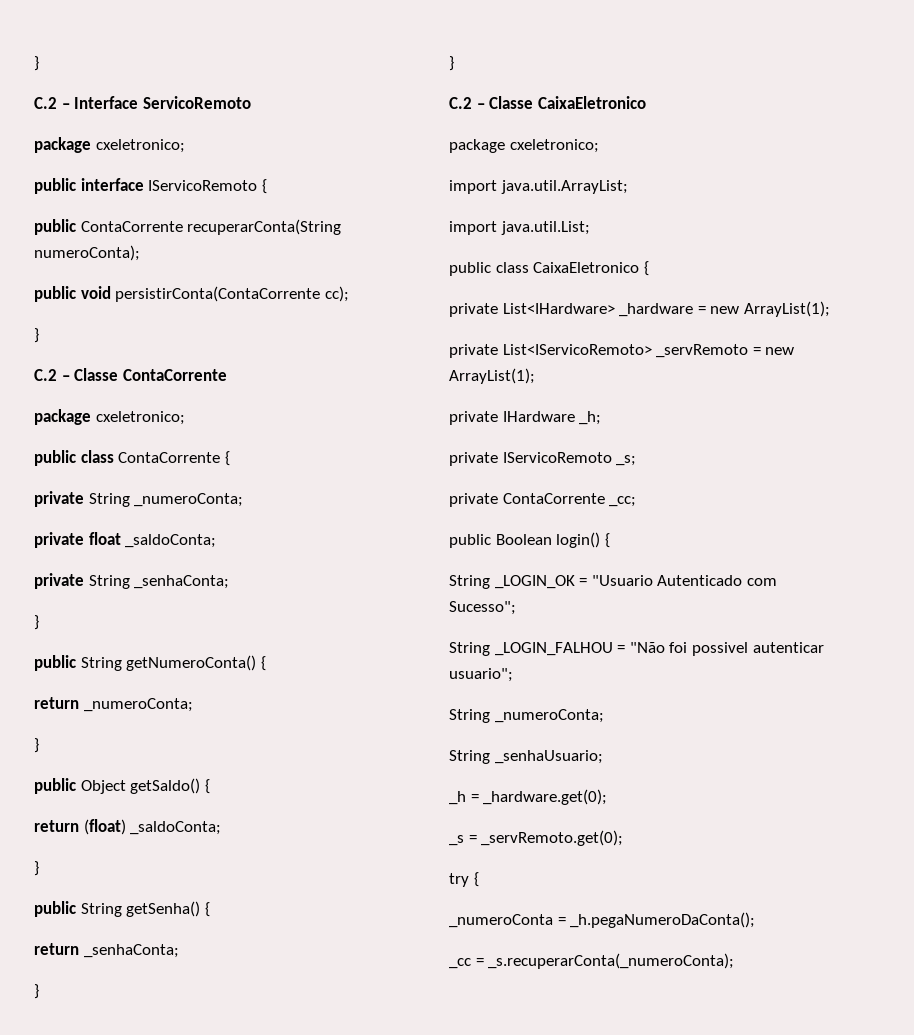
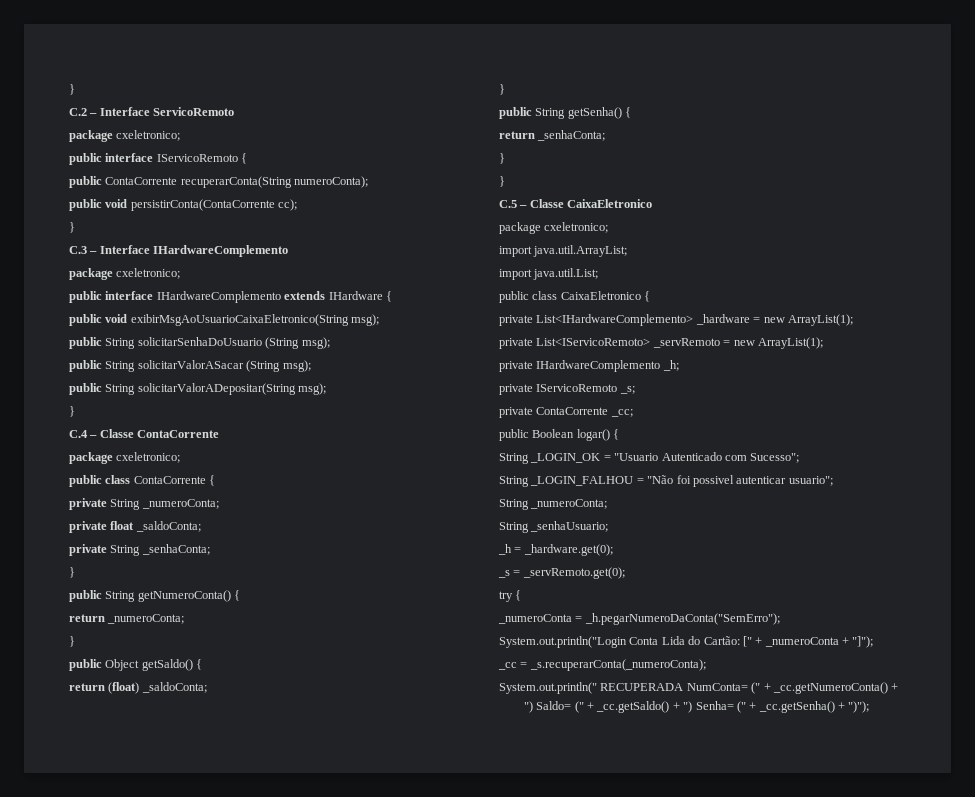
[34,369,57,381] C.2 -> [69,245,289,257] [69,268,181,280] [69,291,392,303] [69,314,380,326] [69,337,330,349] [69,360,311,372] [69,383,327,395] [69,406,75,417] [69,430,88,438] C.3 – Interface IHardwareComplemento // package cxeletronico; // public interface IHardwareComplemento extends IHardware { // public void exibirMsgAoUsuarioCaixaEletronico(String msg); // public String solicitarSenhaDoUsuario (String msg); // public String solicitarValorASacar (String msg); // public String solicitarValorADepositar(String msg); // } // C.4
[449,97,472,109] C.2 -> [499,200,517,208] C.5
[502,303,615,314] List<IHardware> -> [536,314,694,326] List<IHardwareComplemento>
[502,411,575,422] IHardware -> [536,360,661,372] IHardwareComplemento
[556,532,601,548] login() -> [576,429,610,441] logar()
[570,912,756,928] [449,953,735,969] _h.pegaNumeroDaConta(); // _cc = _s.recuperarConta(_numeroConta); -> [584,613,780,625] [499,636,874,648] [498,659,706,671] [499,682,899,694] [523,701,870,713] _h.pegarNumeroDaConta("SemErro"); // System.out.println("Login Conta Lida do Cartão: [" + _numeroConta + "]"); // _cc = _s.recuperarConta(_numeroConta); // System.out.println(" RECUPERADA NumConta= (" + _cc.getNumeroConta() + // ") Saldo= (" + _cc.getSaldo() + ") Senha= (" + _cc.getSenha() + ")");

